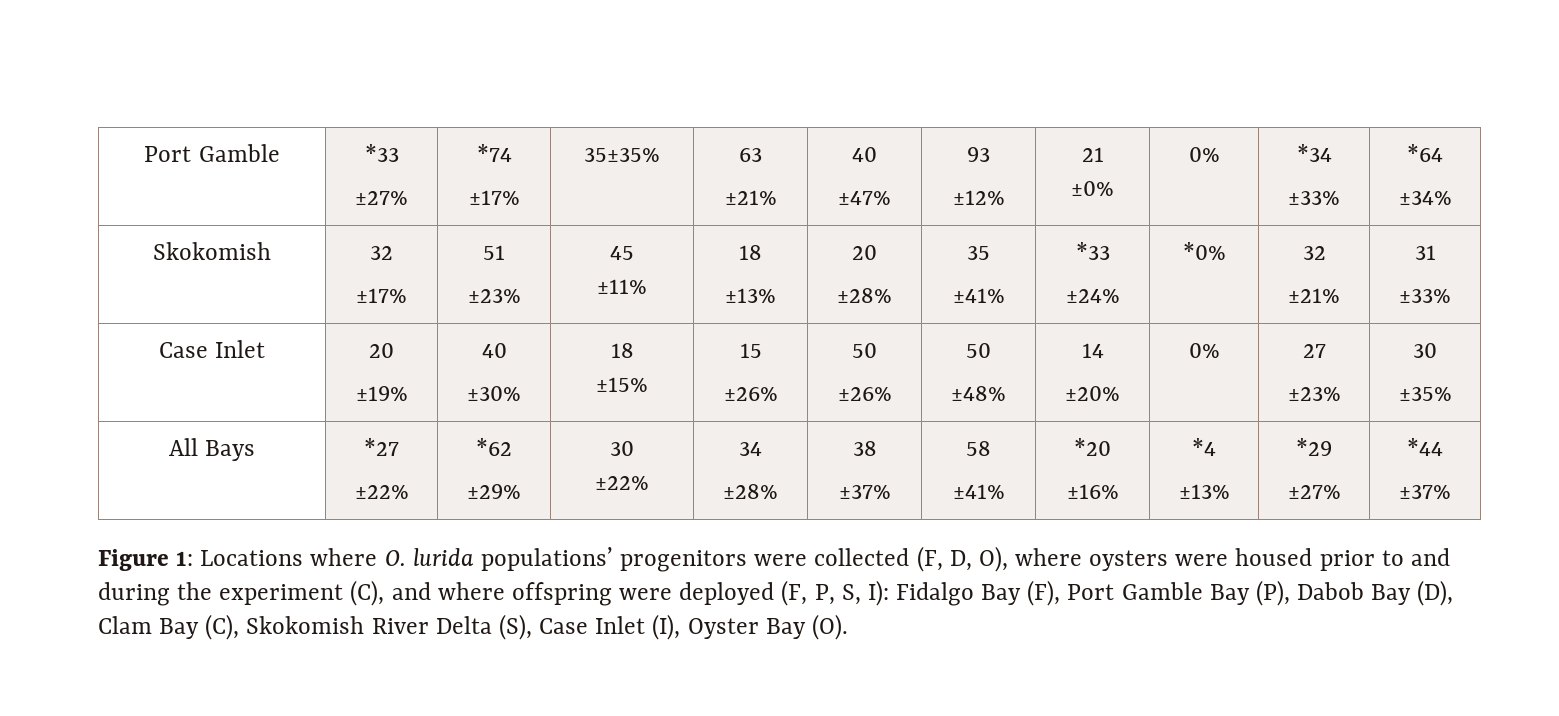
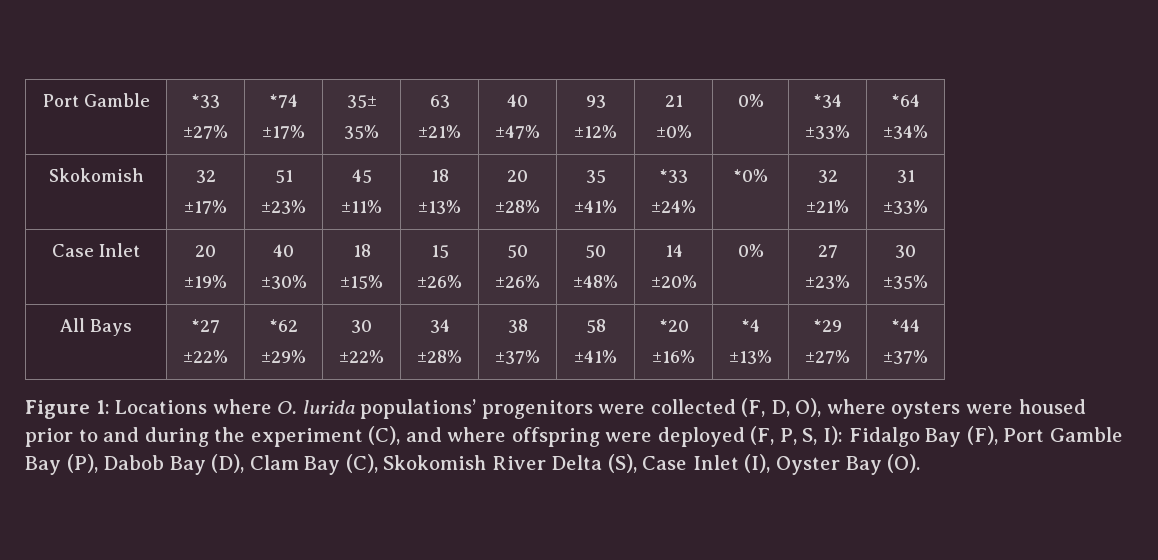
[584,148,660,162] 35±35% -> [346,95,377,108] [344,125,379,139] 35± // 35%

